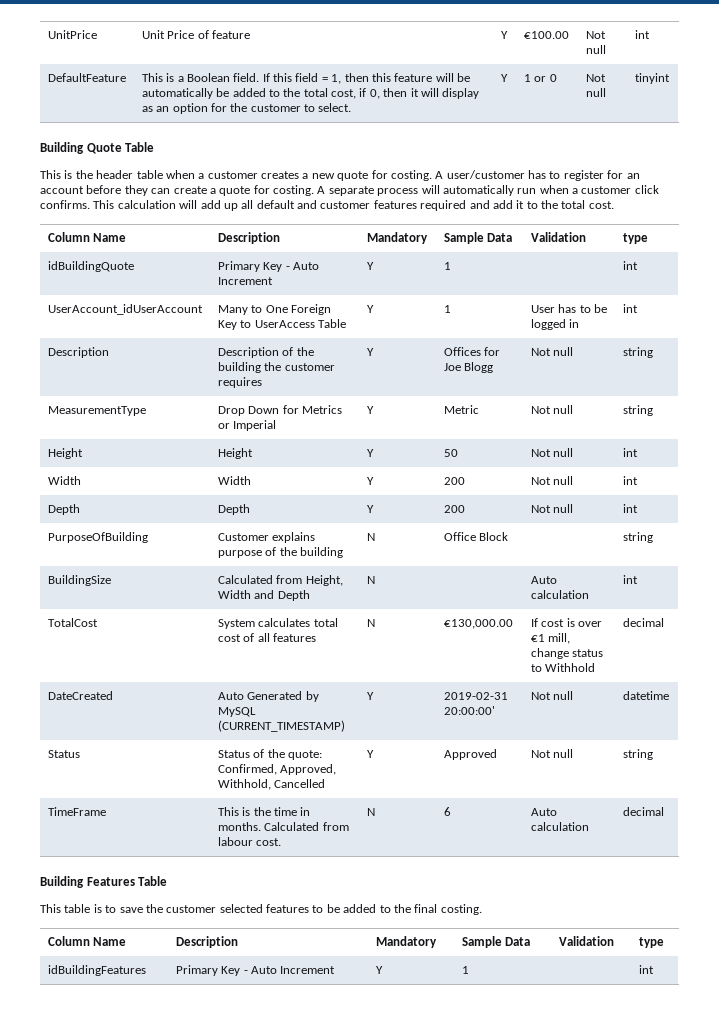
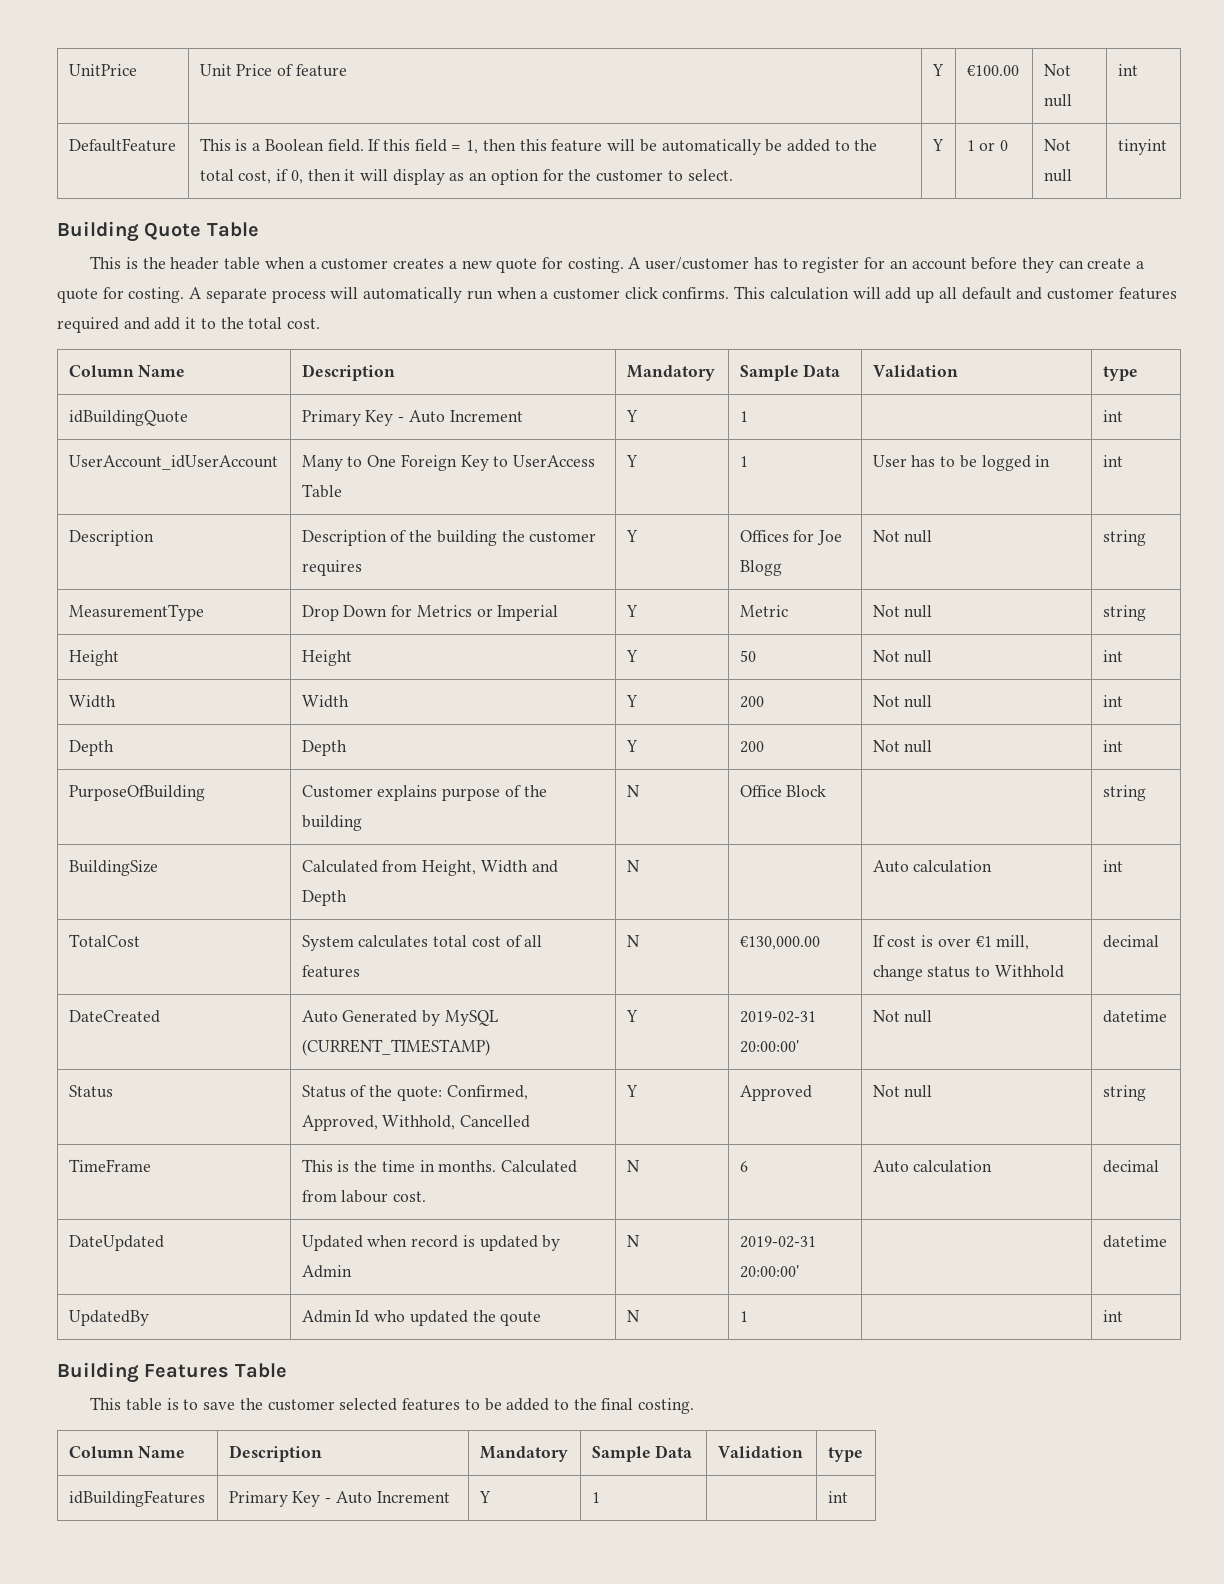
(664, 811) none -> [68,1235,164,1251] [301,1235,561,1251] [301,1265,352,1278] [626,1235,640,1247] [739,1236,816,1248] [739,1265,799,1278] [1102,1235,1167,1248] [68,1310,149,1326] [301,1310,542,1326] [626,1310,640,1322] [739,1311,748,1322] [1102,1310,1123,1322] // DateUpdated | Updated when record is updated by Admin | N | 2019-02-31 20:00:00' | | datetime // UpdatedBy | Admin Id who updated the qoute | N | 1 | | int

